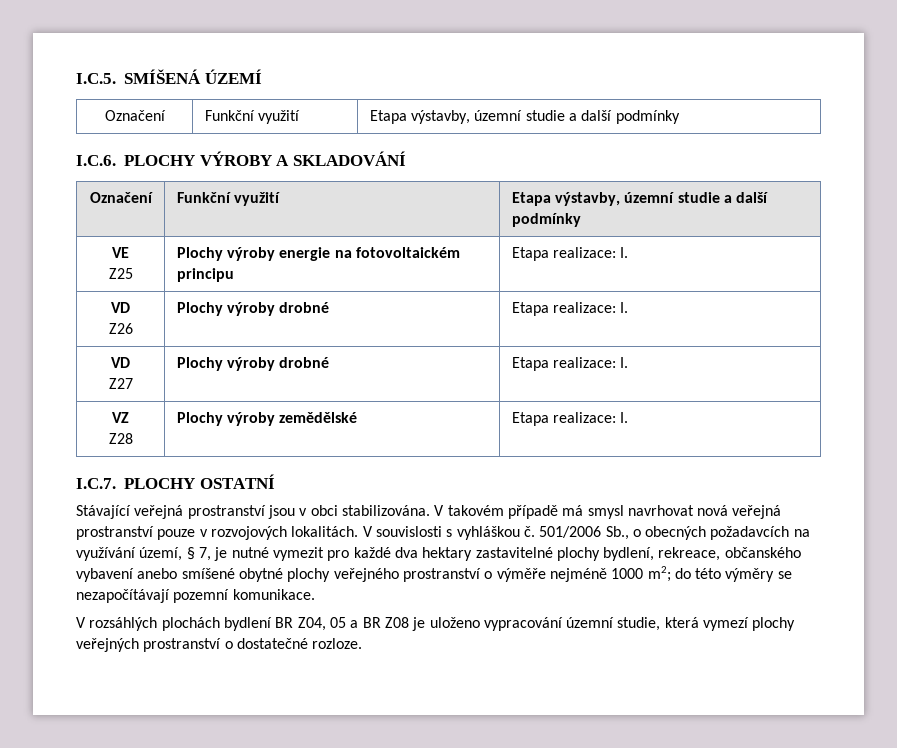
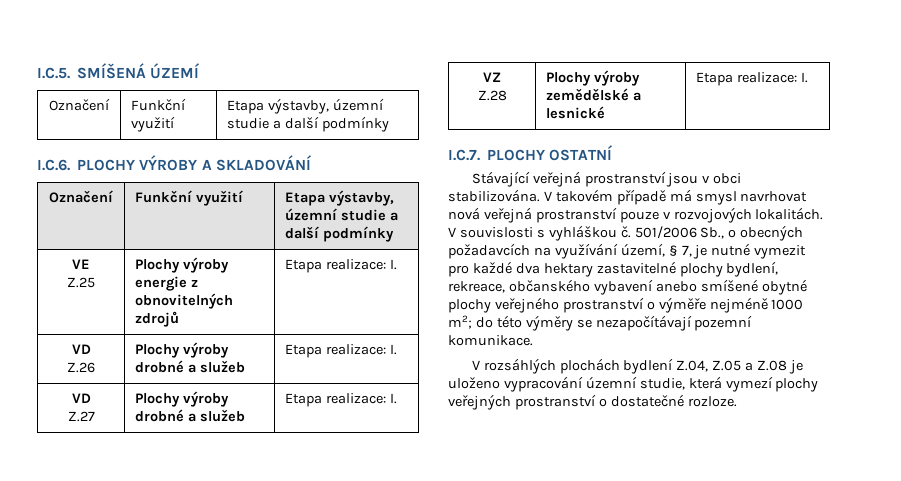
[108,268,133,279] Z25 -> [67,277,95,288] Z.25
[334,247,461,258] [176,268,234,282] [511,247,629,261] [111,302,130,313] [108,323,133,334] [176,302,330,316] [511,302,629,316] [111,357,130,368] [108,378,133,389] [176,357,330,371] na fotovoltaickém principu | Etapa realizace: I. // VD // Z26 | Plochy výroby drobné | Etapa realizace: I. // VD // Z27 | Plochy výroby drobné -> [191,279,199,287] [135,293,234,309] [135,311,180,327] [285,259,397,273] [71,344,91,354] [67,362,95,373] [135,342,230,358] [135,360,245,373] [285,344,397,358] [71,393,91,403] [67,411,95,422] [135,391,230,407] [135,409,245,422] z obnovitelných zdrojů | Etapa realizace: I. // VD // Z.26 | Plochy výroby drobné a služeb | Etapa realizace: I. // VD // Z.27 | Plochy výroby drobné a služeb
[108,433,133,444] Z28 -> [477,90,507,101] Z.28
(358, 417) none -> [633,92,642,101] [546,106,606,119] a lesnické
[275,617,409,631] BR Z04, 05 a BR Z08 -> [676,360,788,372] Z.04, Z.05 a Z.08

